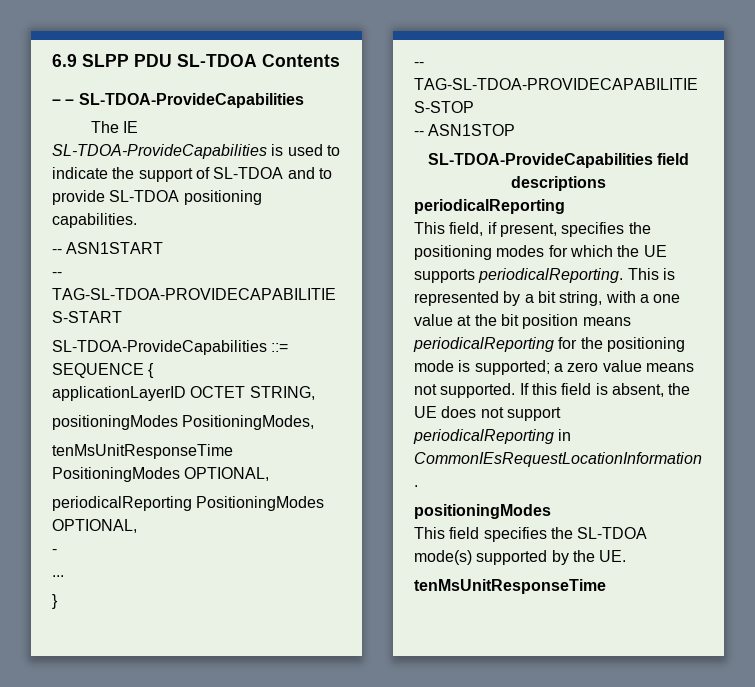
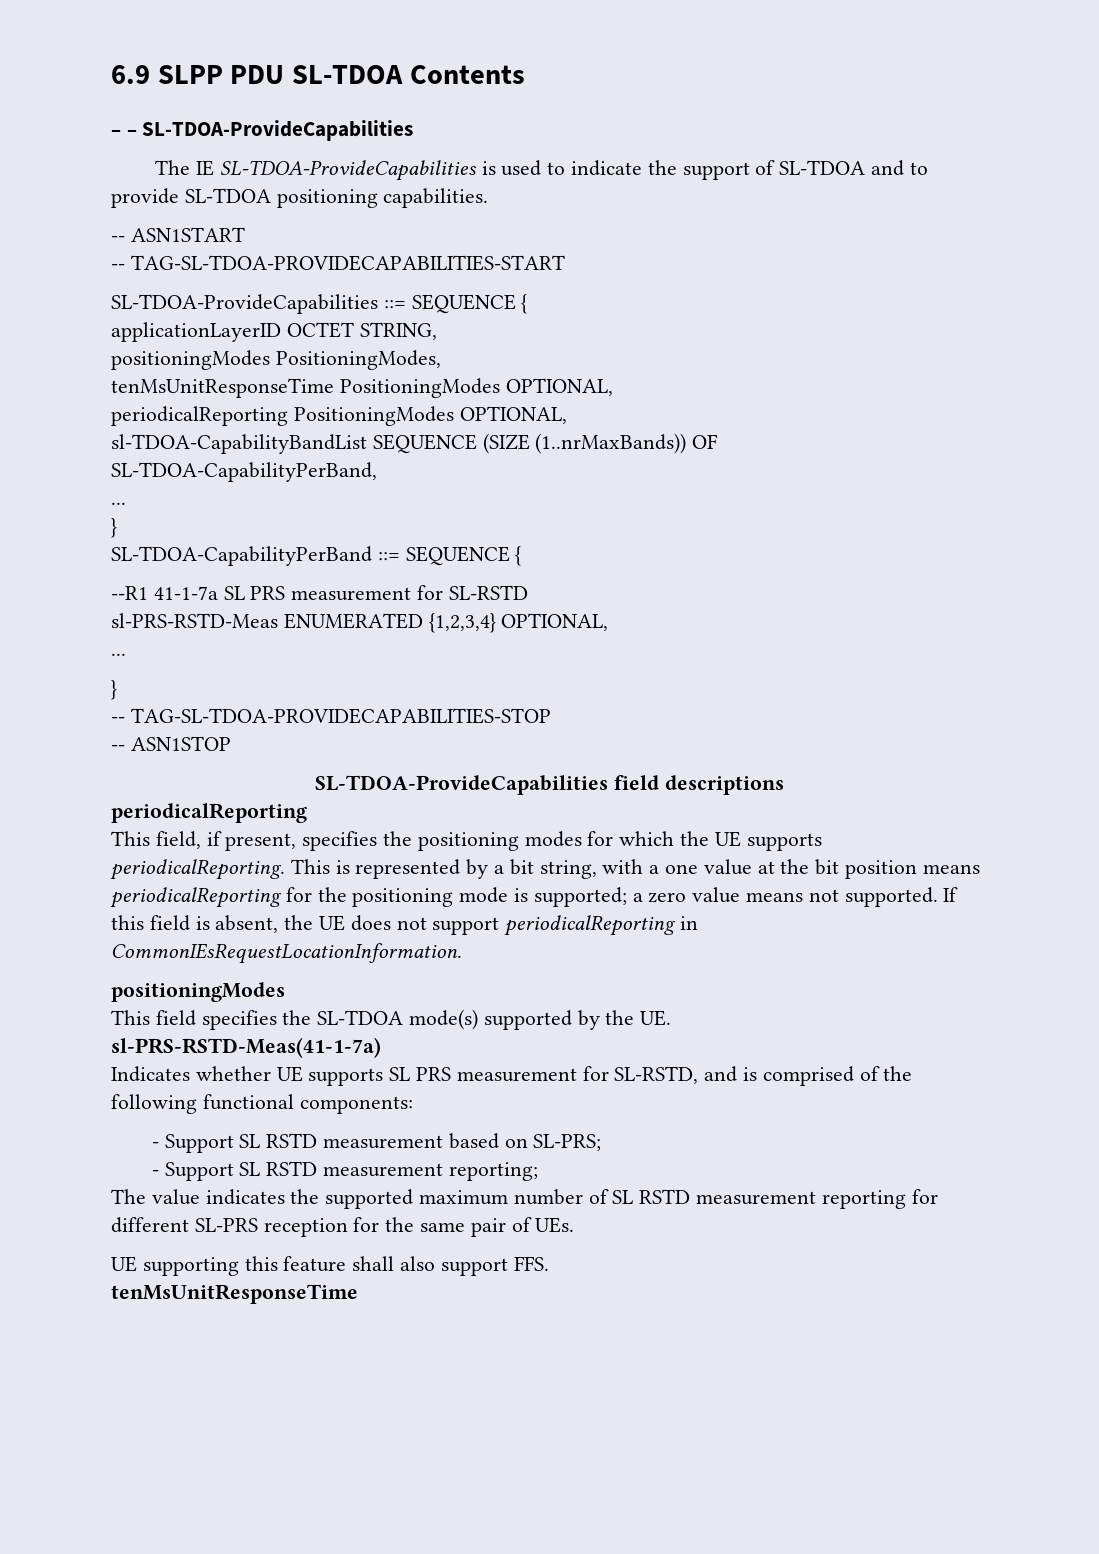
[52,549,57,554] - -> [111,433,719,454] [111,462,377,482] [111,502,126,505] [111,518,117,538] [111,546,522,566] [111,585,528,601] [111,613,609,633] sl-TDOA-CapabilityBandList SEQUENCE (SIZE (1..nrMaxBands)) OF SL-TDOA-CapabilityPerBand, // ... // } // SL-TDOA-CapabilityPerBand ::= SEQUENCE { // --R1 41-1-7a SL PRS measurement for SL-RSTD // sl-PRS-RSTD-Meas ENUMERATED {1,2,3,4} OPTIONAL,
(627, 556) none -> [111,1037,381,1058] [111,1066,913,1086] [111,1094,413,1114] [151,1133,602,1153] [151,1161,538,1181] [111,1189,938,1209] [111,1217,575,1237] [111,1256,549,1276] // sl-PRS-RSTD-Meas(41-1-7a) // Indicates whether UE supports SL PRS measurement for SL-RSTD, and is comprised of the following functional components: // - Support SL RSTD measurement based on SL-PRS; // - Support SL RSTD measurement reporting; // The value indicates the supported maximum number of SL RSTD measurement reporting for different SL-PRS reception for the same pair of UEs. // UE supporting this feature shall also support FFS.

